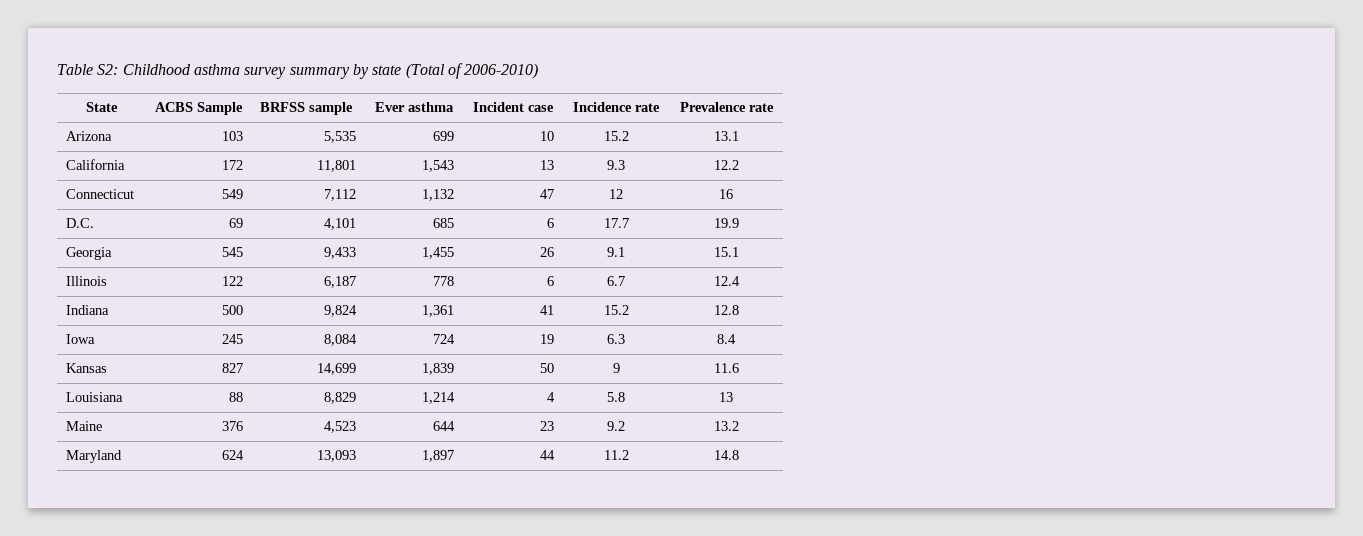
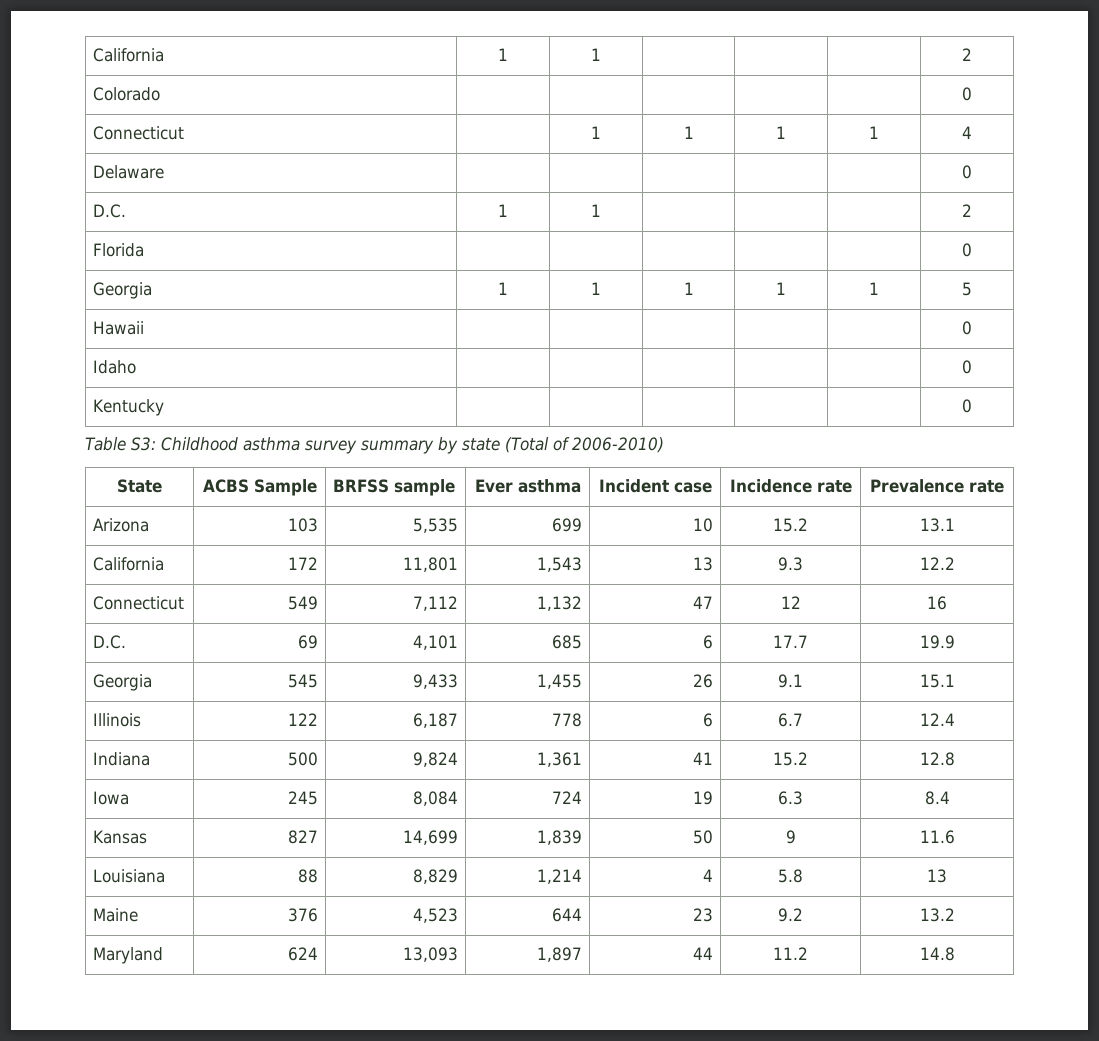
[57,64,119,75] Table S2: -> [92,48,164,62] [498,48,508,61] [591,48,601,61] [962,48,972,61] [92,87,160,101] [962,87,972,101] [92,126,184,140] [591,126,601,139] [683,126,694,139] [776,126,786,139] [869,126,879,139] [962,126,972,139] [92,165,164,179] [962,165,972,179] [92,204,126,218] [498,204,508,217] [591,204,601,217] [962,204,972,217] [92,243,144,257] [962,243,972,257] [92,282,152,299] [498,282,508,295] [591,282,601,295] [683,282,694,295] [776,282,786,295] [869,282,879,295] [962,282,972,296] [92,321,144,335] [962,321,972,335] [92,360,136,374] [962,360,972,374] [92,399,164,416] [962,399,972,413] [85,437,156,451] California | 1 | 1 | | | | 2 // Colorado | | | | | | 0 // Connecticut | | 1 | 1 | 1 | 1 | 4 // Delaware | | | | | | 0 // D.C. | 1 | 1 | | | | 2 // Florida | | | | | | 0 // Georgia | 1 | 1 | 1 | 1 | 1 | 5 // Hawaii | | | | | | 0 // Idaho | | | | | | 0 // Kentucky | | | | | | 0 // Table S3:

